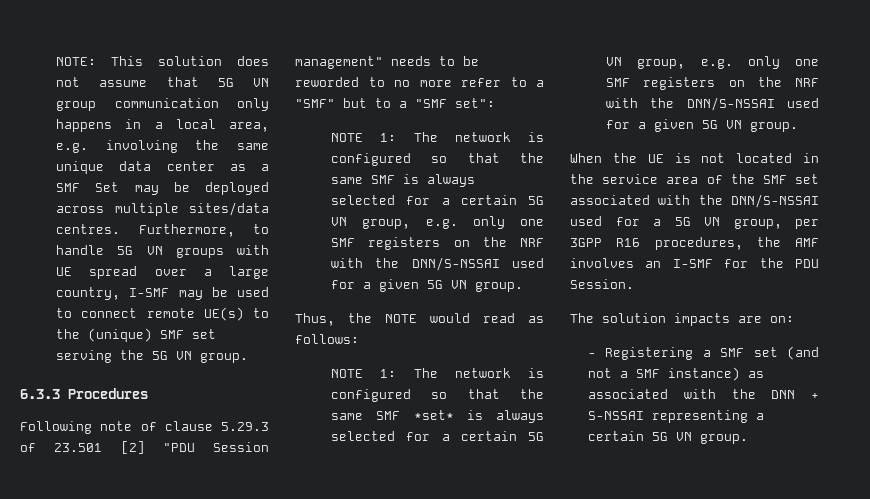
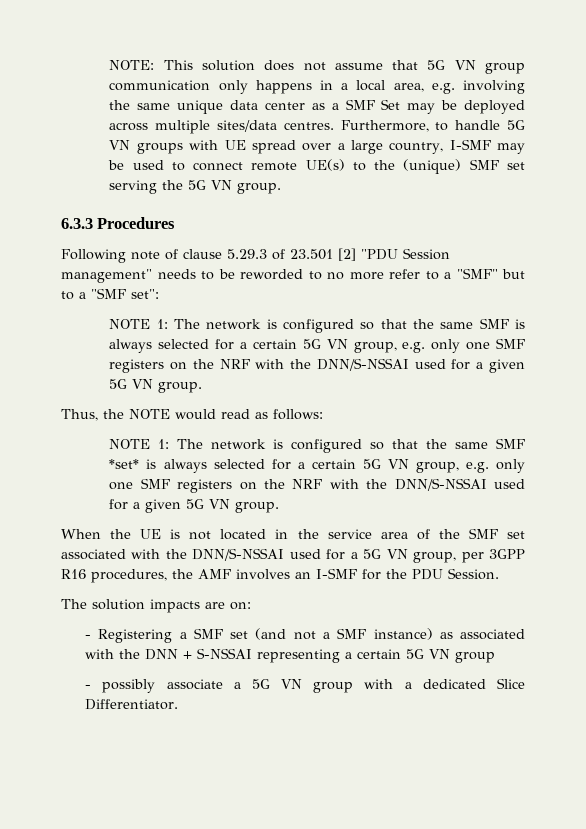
[700,434,749,444] group. -> [455,652,496,663] [85,678,525,693] [85,699,179,710] group // - possibly associate a 5G VN group with a dedicated Slice Differentiator.

